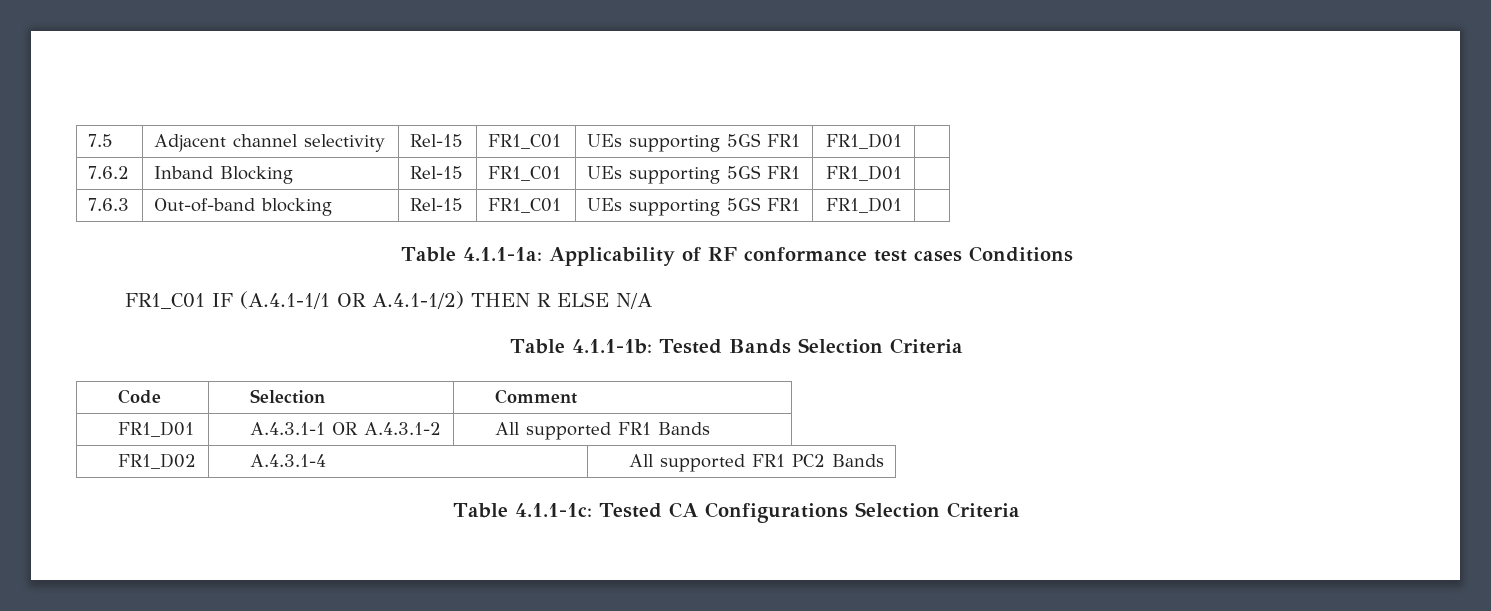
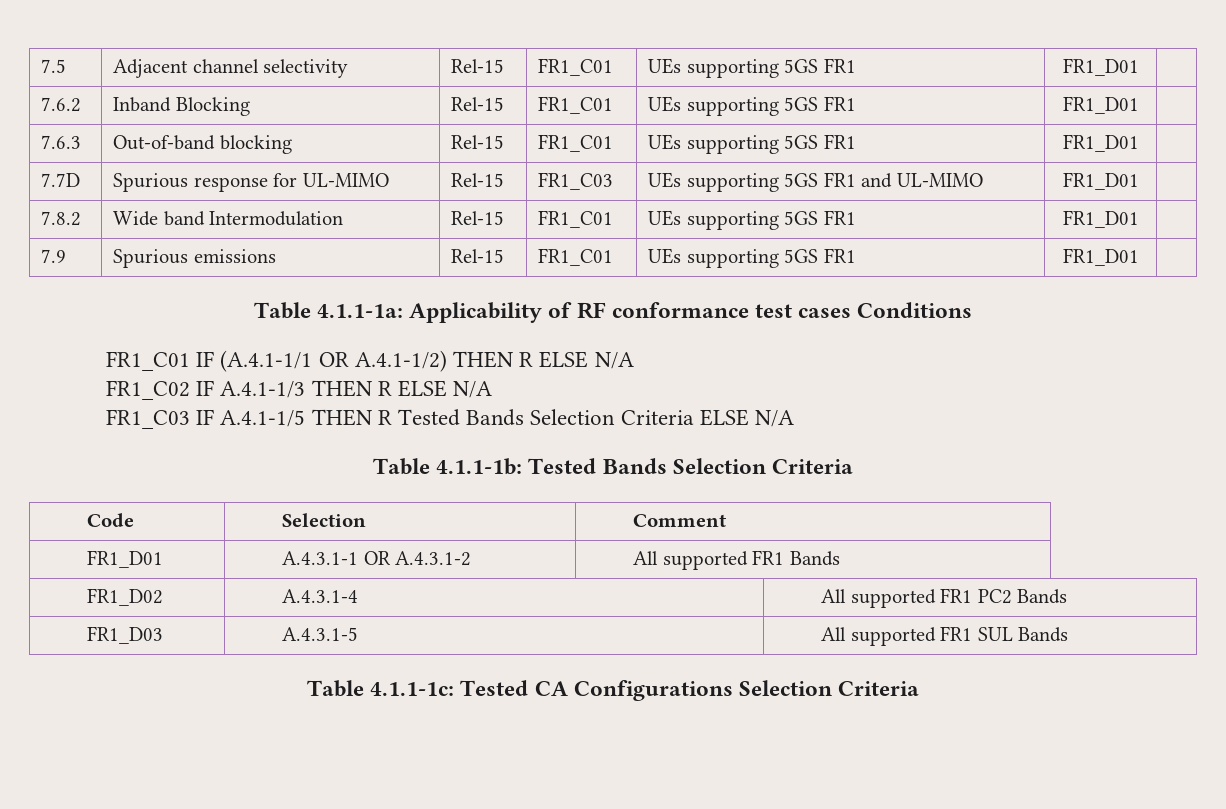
(902, 205) none -> [41,173,81,187] [113,173,389,192] [451,173,505,187] [538,172,614,190] [648,172,983,192] [1062,172,1139,190] [41,211,82,226] [113,211,344,226] [451,211,505,225] [538,210,614,228] [648,210,856,230] [1062,210,1139,228] [41,249,67,263] [113,249,276,268] [451,249,505,263] [538,248,614,266] [648,248,856,268] [1062,248,1139,266] // 7.7D | Spurious response for UL-MIMO | Rel-15 | FR1_C03 | UEs supporting 5GS FR1 and UL-MIMO | FR1_D01 | // 7.8.2 | Wide band Intermodulation | Rel-15 | FR1_C01 | UEs supporting 5GS FR1 | FR1_D01 | // 7.9 | Spurious emissions | Rel-15 | FR1_C01 | UEs supporting 5GS FR1 | FR1_D01 |
(652, 301) none -> [106,380,493,400] [106,409,795,429] // FR1_C02 IF A.4.1-1/3 THEN R ELSE N/A // FR1_C03 IF A.4.1-1/5 THEN R Tested Bands Selection Criteria ELSE N/A
(884, 460) none -> [87,626,164,644] [282,627,359,641] [821,626,1069,646] // FR1_D03 | A.4.3.1-5 | All supported FR1 SUL Bands

